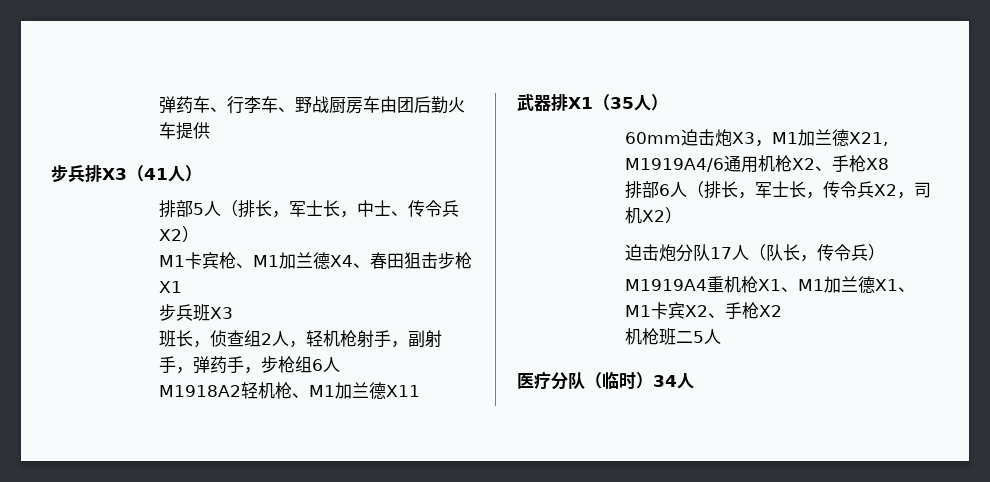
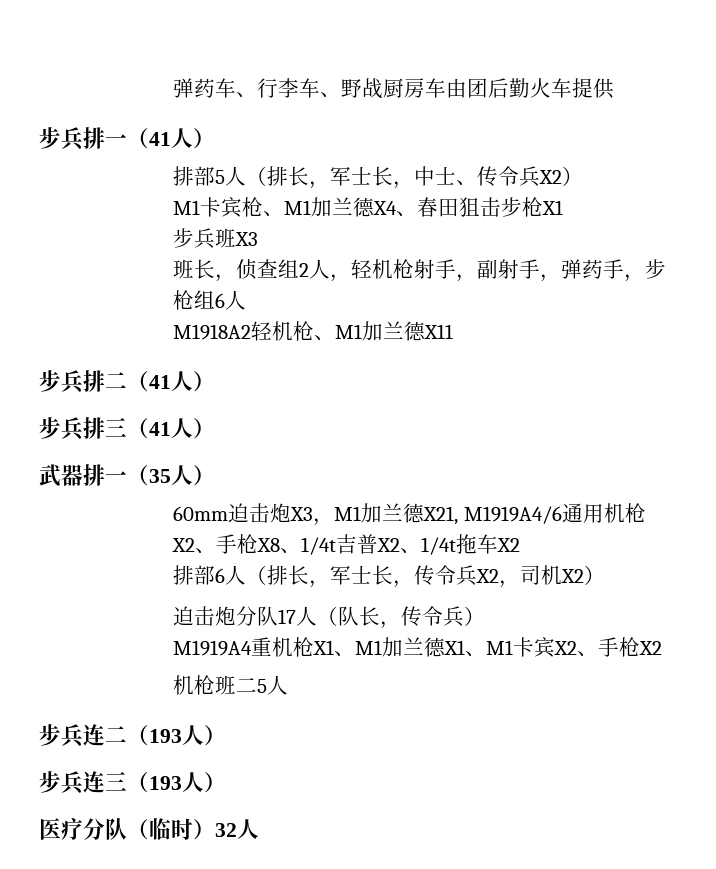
[102,168,127,180] X3 -> [105,134,127,146] 一
(421, 391) none -> [39,370,215,393] [39,417,215,440] // 步兵排二（41人） // 步兵排三（41人）
[568,97,593,109] X1 -> [105,471,127,483] 一
(890, 164) none -> [280,534,521,555] 、1/4t吉普X2、1/4t拖车X2
(722, 336) none -> [39,724,226,747] [39,771,226,794] // 步兵连二（193人） // 步兵连三（193人）
[653,375,677,387] 34 -> [215,823,237,837] 32

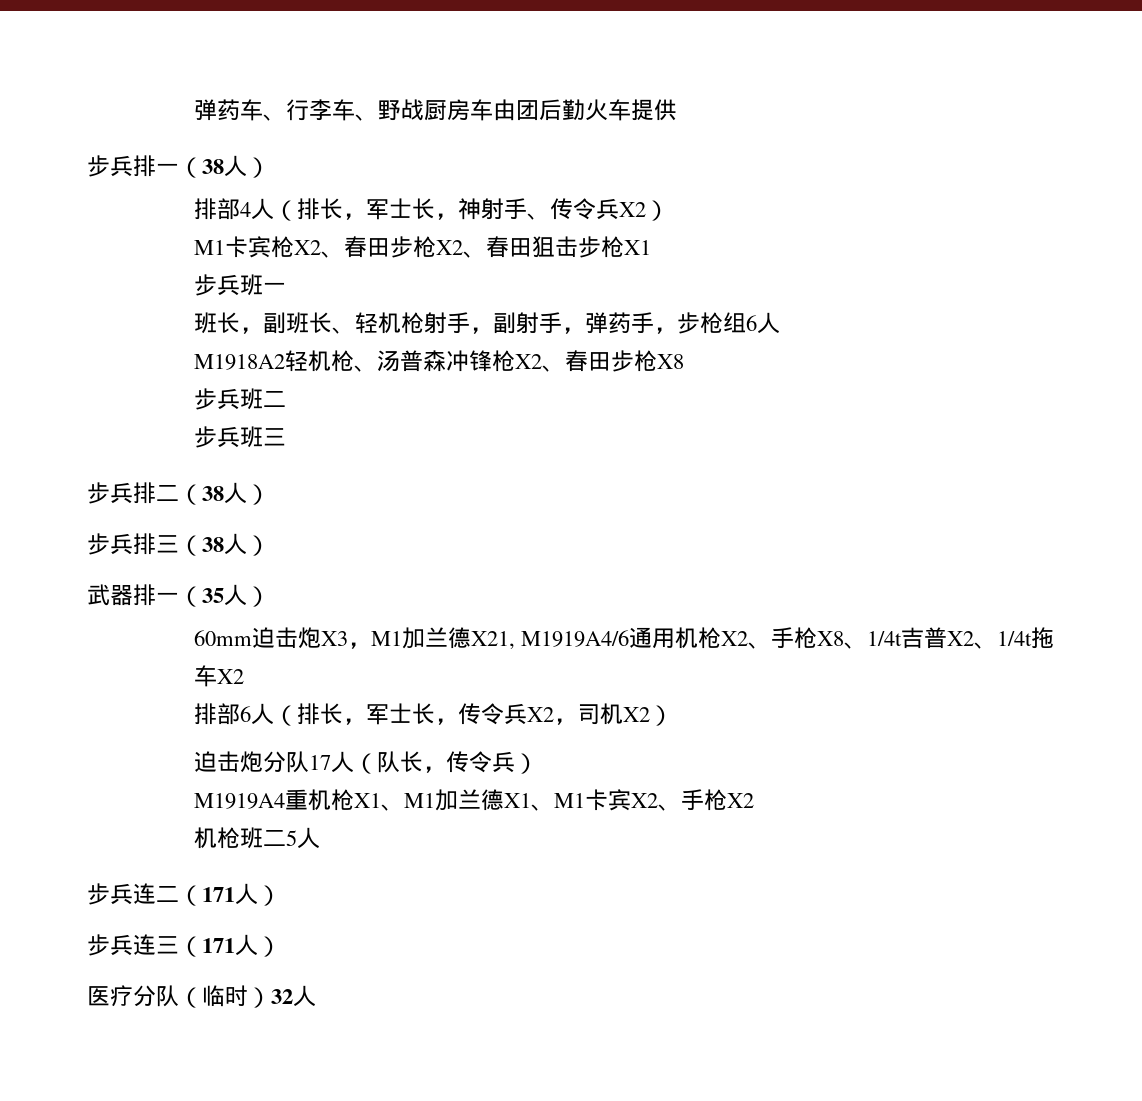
[149,132,171,146] 41 -> [202,159,224,174] 38
[215,166,457,189] 5人（排长，军士长，中士 -> [239,198,527,221] 4人（排长，军士长，神射手
[263,197,398,217] 、M1加兰德X4 -> [293,236,463,258] X2、春田步枪X2
[235,232,259,246] X3 -> [262,282,286,293] 一
[236,259,352,282] 侦查组2人， -> [262,312,355,334] 副班长、
[335,321,454,341] M1加兰德X11 -> [376,350,684,372] [193,388,286,410] [193,426,286,448] 汤普森冲锋枪X2、春田步枪X8 // 步兵班二 // 步兵班三
[149,375,171,389] 41 -> [202,486,224,501] 38
[149,422,171,436] 41 -> [202,537,224,552] 38
[149,729,182,743] 193 -> [202,887,235,902] 171
[149,776,182,790] 193 -> [202,938,235,953] 171

